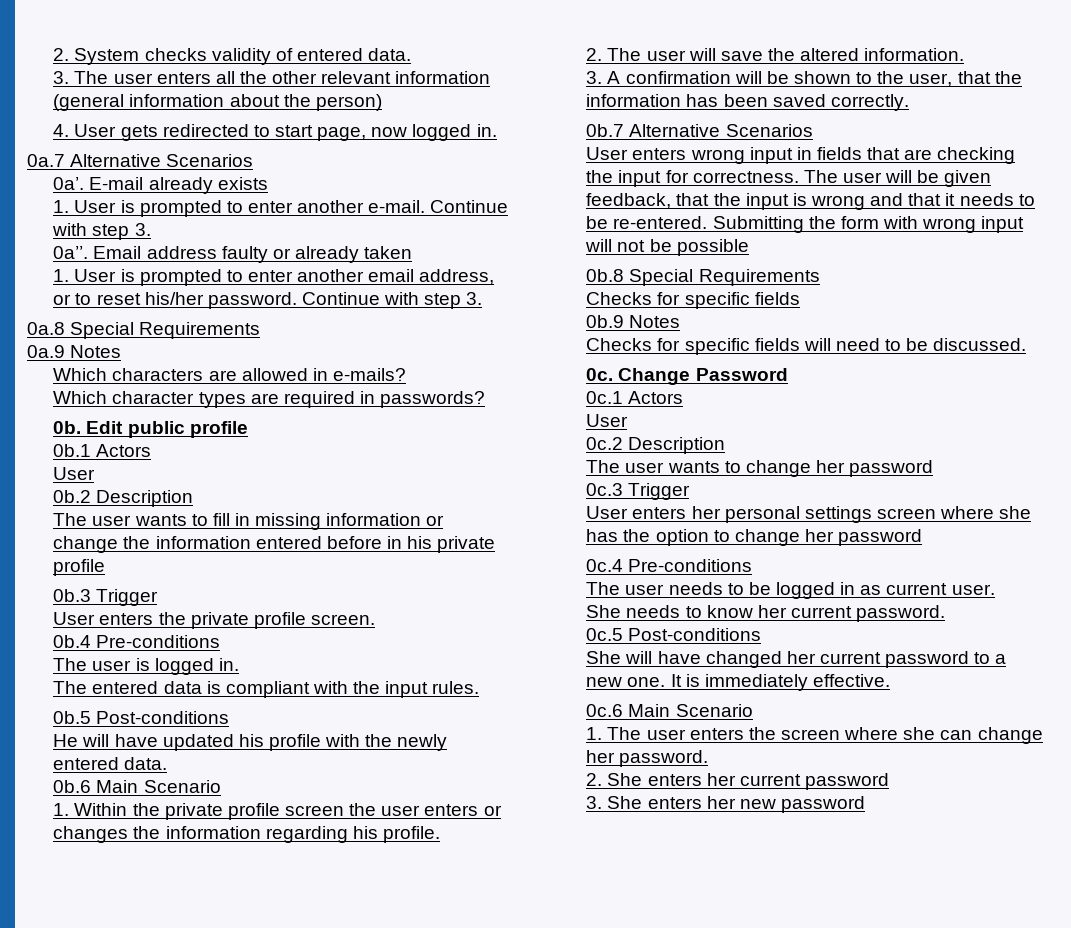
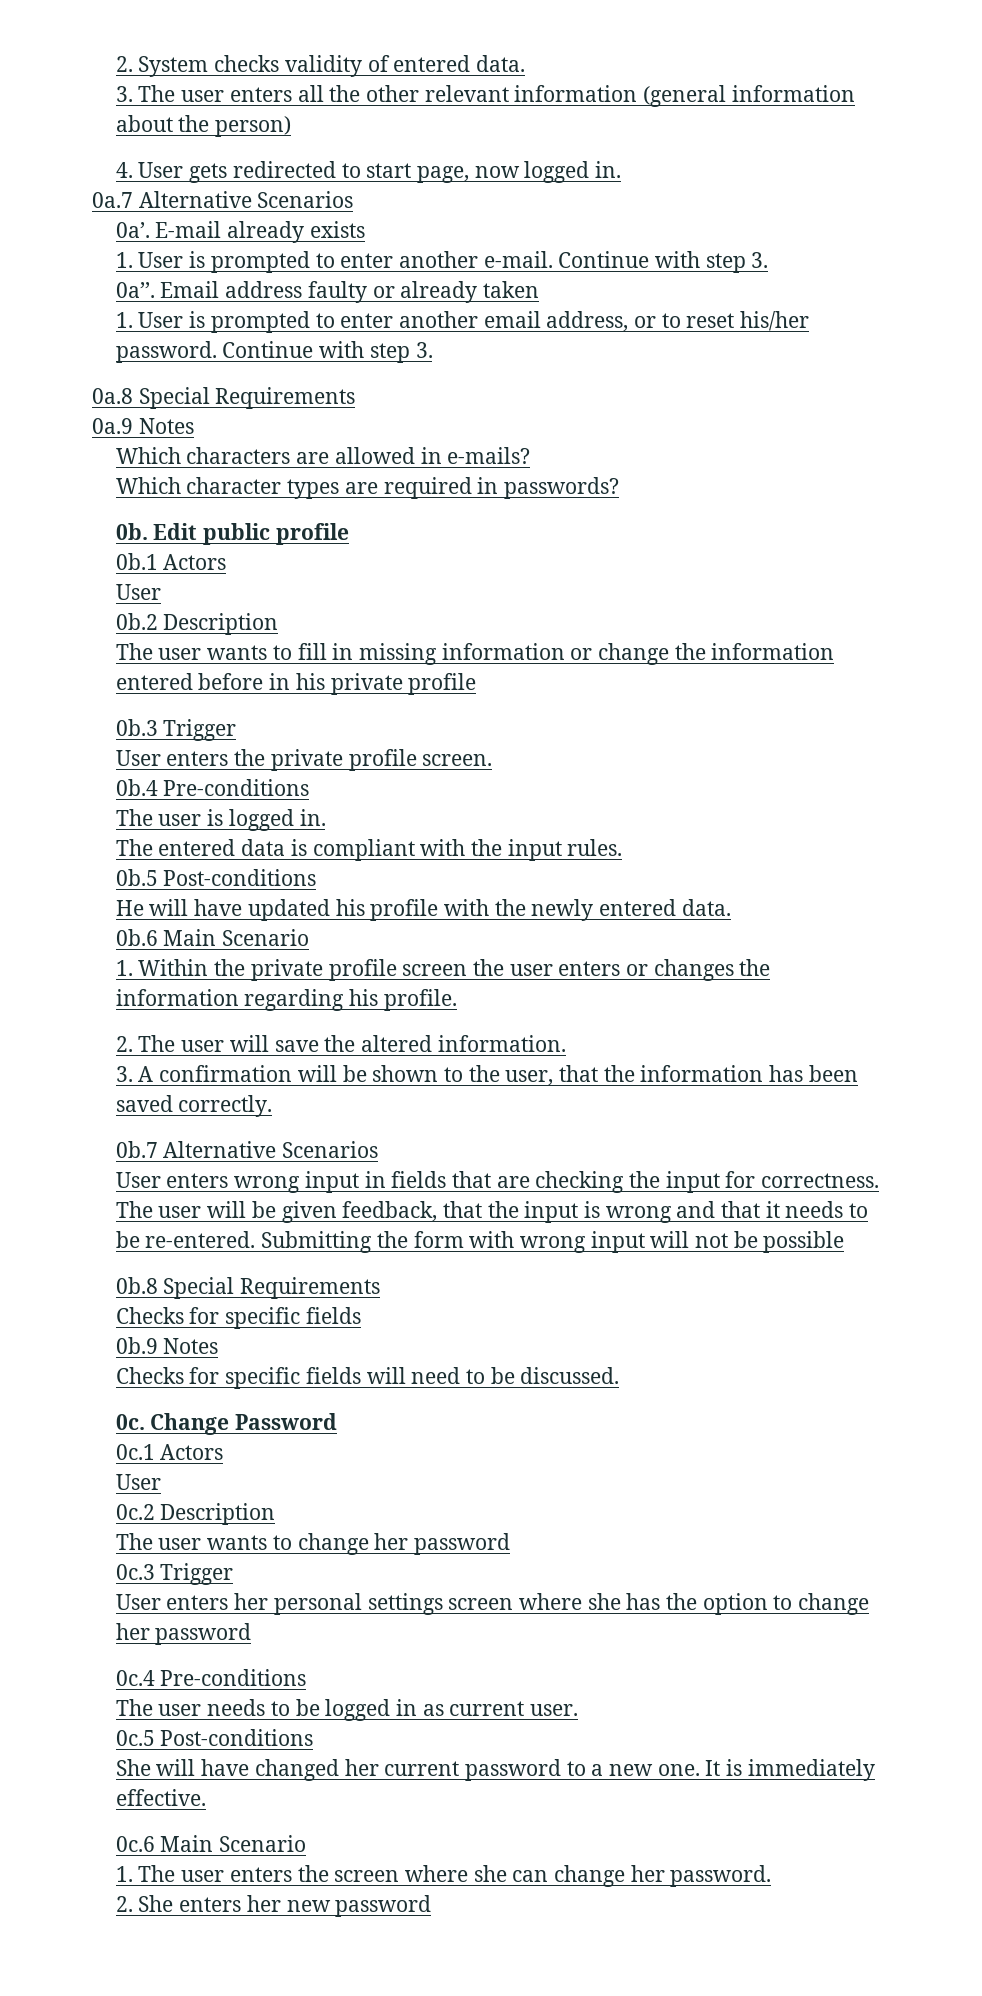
[586,605,946,622] // She needs to know her current password. -> (578, 1710) none
[739,773,889,790] [586,796,736,809] current password // 3. She enters her -> (281, 1903) none

